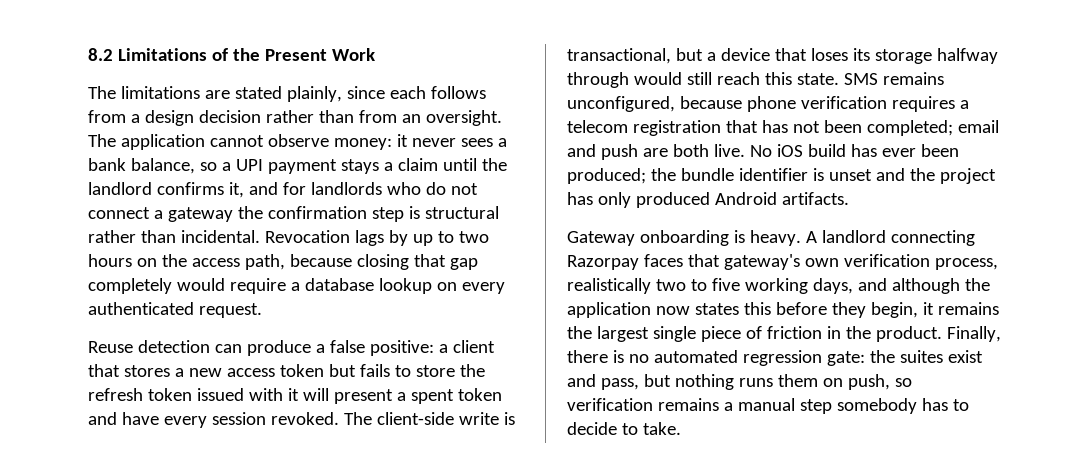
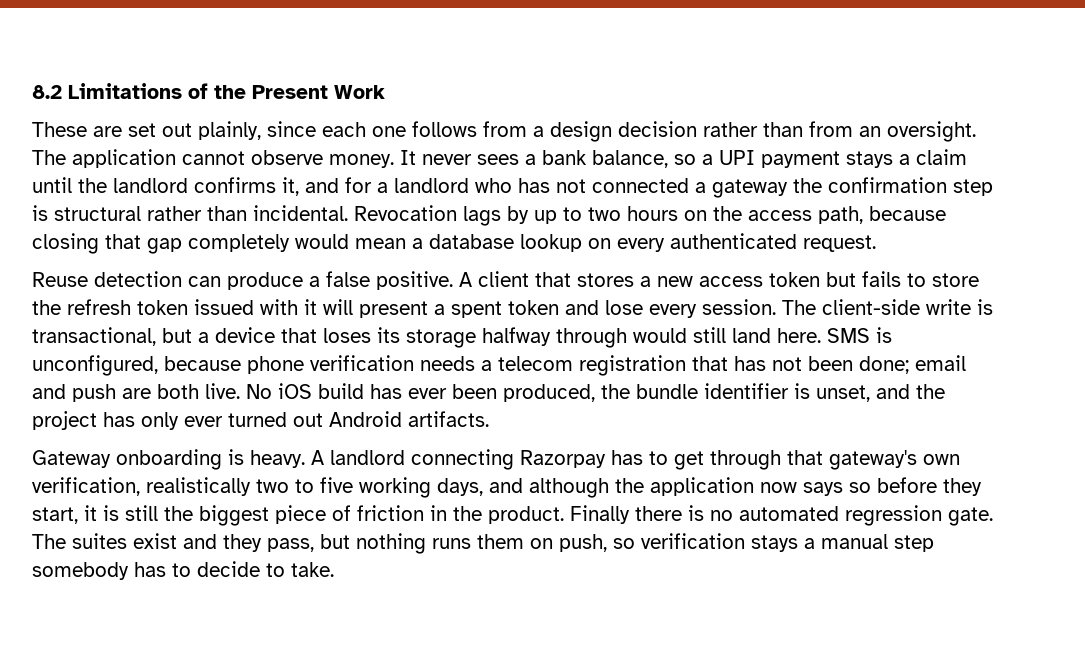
[88,86,282,99] The limitations are stated -> [32,122,192,137] These are set out
(426, 92) none -> [372,126,406,137] one
[333,134,408,150] money: it -> [329,150,416,168] money. It
[310,182,478,195] [88,207,150,219] landlords who do not connect -> [377,178,689,193] a landlord who has not connected
[229,278,286,294] require -> [355,238,406,249] mean
[369,340,448,356] positive: a -> [376,271,472,290] positive. A
[121,412,339,428] have every session revoked. -> [605,299,776,318] lose every session.
[716,72,944,85] reach this state. SMS remains -> [732,327,892,343] land here. SMS is
[891,96,955,112] requires -> [420,356,475,371] needs
[866,120,953,136] completed; -> [859,356,909,374] done;
[567,168,646,184] produced; -> [503,384,595,402] produced,
[828,169,872,181] unset -> [816,385,870,402] unset,
[635,192,710,208] produced -> [184,412,323,427] ever turned out
[643,254,683,267] faces -> [611,450,781,470] has to get through
[843,254,998,270] verification process, -> [32,477,140,496] verification,
[694,302,999,318] [567,326,696,342] states this before they begin, it remains the largest single -> [803,477,982,496] [32,505,269,526] says so before they start, it is still the biggest
[946,326,1001,342] Finally, -> [570,505,630,524] Finally
[826,350,895,366] gate: the -> [948,507,993,526] [32,534,66,549] gate. The
(596, 380) none -> [223,534,262,552] they
[657,398,719,411] remains -> [751,535,798,552] stays

